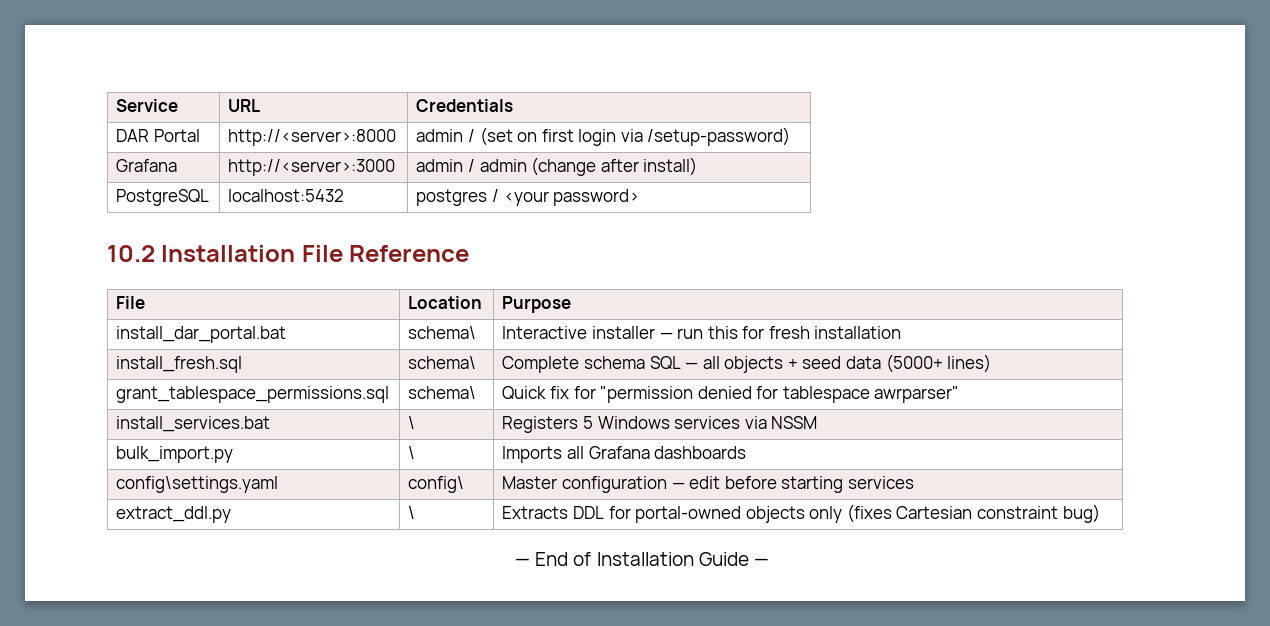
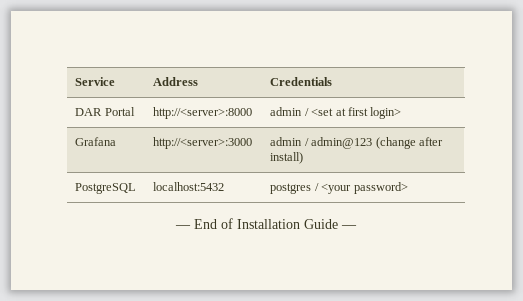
[228,99,261,112] URL -> [153,77,199,86] Address
[479,127,791,146] (set on first login via /setup-password) -> [311,107,402,119] <set at first login>
[479,159,527,172] admin -> [311,137,373,149] admin@123
[107,245,470,262] [116,296,146,309] [408,296,483,309] [502,296,572,313] [116,326,287,343] [408,326,477,339] [502,326,902,339] [116,356,243,373] [408,356,477,369] [502,354,992,373] [116,386,390,403] [408,386,477,399] [502,386,960,403] [116,416,271,432] [408,416,416,429] [502,416,818,433] [116,446,234,463] [408,446,416,459] [502,446,747,463] [116,476,279,493] [408,476,465,493] [502,476,914,493] [116,506,232,523] [408,506,416,519] [502,504,1100,523] // 10.2 Installation File Reference // File | Location | Purpose // install_dar_portal.bat | schema\ | Interactive installer — run this for fresh installation // install_fresh.sql | schema\ | Complete schema SQL — all objects + seed data (5000+ lines) // grant_tablespace_permissions.sql | schema\ | Quick fix for "permission denied for tablespace awrparser" // install_services.bat | \ | Registers 5 Windows services via NSSM // bulk_import.py | \ | Imports all Grafana dashboards // config\settings.yaml | config\ | Master configuration — edit before starting services // extract_ddl.py | \ | Extracts DDL for portal-owned objects only (fixes Cartesian constraint bug) -> (408, 188) none

